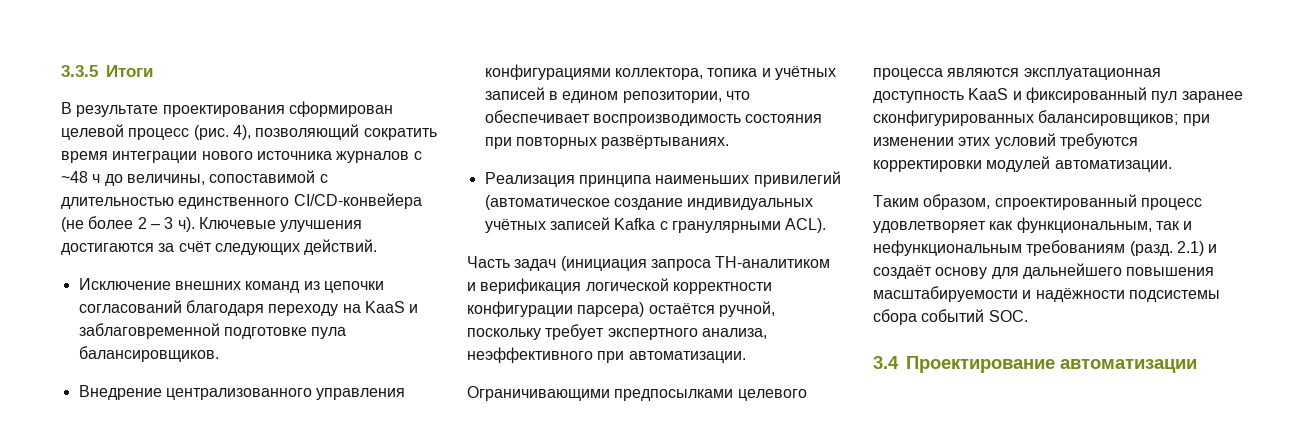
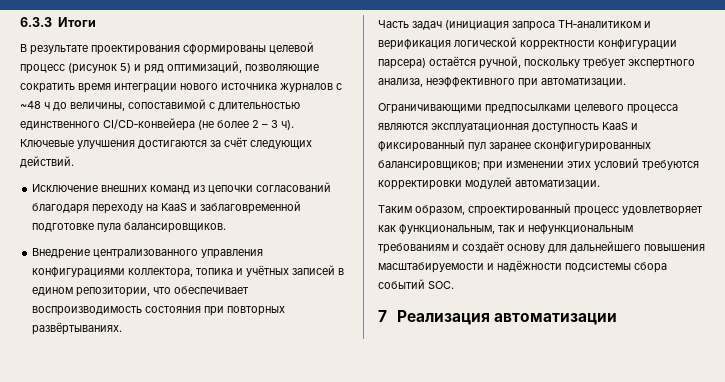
[61,65,98,77] 3.3.5 -> [20,17,52,27] 6.3.3
[288,101,393,117] сформирован -> [183,44,266,55] сформированы
[193,124,360,140] (рис. 4), позволяющий -> [68,61,319,74] (рисунок 5) и ряд оптимизаций, позволяющие
[484,171,841,187] [484,195,814,210] [484,217,827,233] // Реализация принципа наименьших привилегий (автоматическое создание индивидуальных учётных записей Kafka с гранулярными ACL). -> (123, 328) none
[1129,241,1204,256] (разд. 2.1) -> (449, 248) none
[873,356,1055,373] 3.4 Проектирование -> [378,310,491,325] 7 Реализация

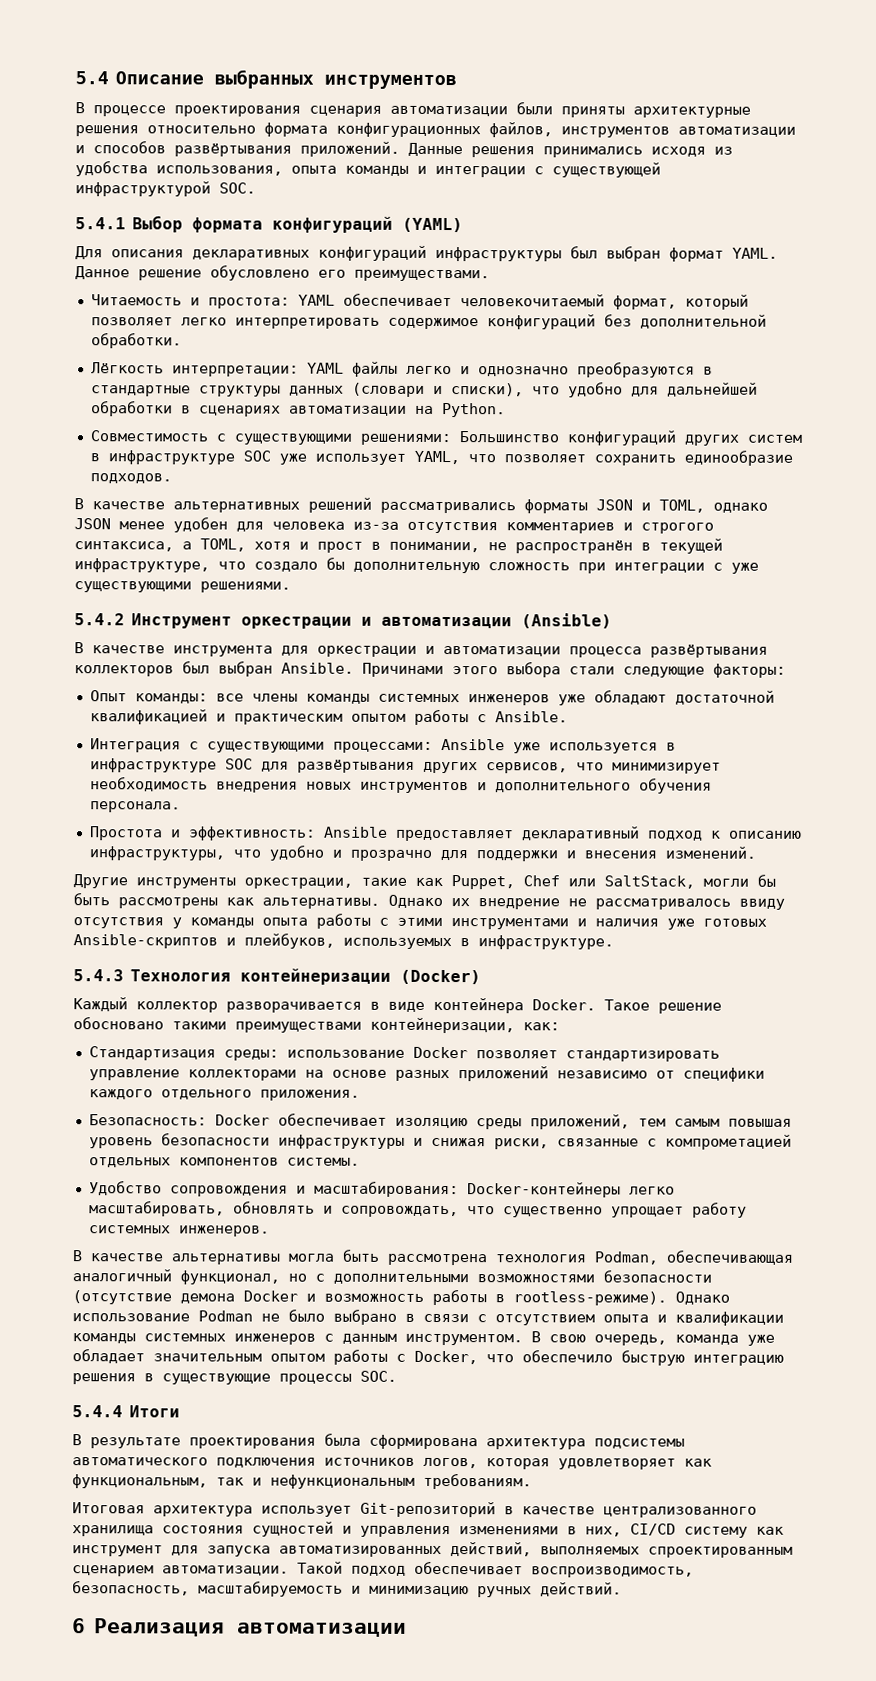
[20,17,96,27] [20,42,314,55] [20,61,319,74] [20,83,342,93] [20,99,300,111] [20,118,294,131] [20,137,312,149] [20,156,74,168] [32,182,332,194] [32,201,302,214] [32,222,227,233] [32,248,264,259] [32,265,345,278] [32,286,250,297] [32,306,286,316] [32,322,123,335] [378,20,651,31] [378,37,677,50] [378,56,695,69] [378,77,626,88] [378,103,678,114] [378,122,638,132] [378,139,651,152] [378,158,699,171] [378,177,600,190] [378,203,619,216] 6.3.3 Итоги // В результате проектирования сформированы целевой процесс (рисунок 5) и ряд оптимизаций, позволяющие сократить время интеграции нового источника журналов с ~48 ч до величины, сопоставимой с длительностью единственного CI/CD‑конвейера (не более 2 – 3 ч). Ключевые улучшения достигаются за счёт следующих действий. // Исключение внешних команд из цепочки согласований благодаря переходу на KaaS и заблаговременной подготовке пула балансировщиков. // Внедрение централизованного управления конфигурациями коллектора, топика и учётных записей в едином репозитории, что обеспечивает воспроизводимость состояния при повторных развёртываниях. // Часть задач (инициация запроса TH‑аналитиком и верификация логической корректности конфигурации парсера) остаётся ручной, поскольку требует экспертного анализа, неэффективного при автоматизации. // Ограничивающими предпосылками целевого процесса являются эксплуатационная доступность KaaS и фиксированный пул заранее сконфигурированных балансировщиков; при изменении этих условий требуются корректировки модулей автоматизации. // Таким образом, спроектированный процесс -> [75,69,458,90] [75,102,751,118] [75,122,796,138] [75,141,733,158] [75,161,661,178] [75,181,256,197] [75,215,464,233] [75,245,778,262] [75,265,490,282] [90,293,749,310] [90,314,767,330] [90,333,182,349] [90,361,713,378] [90,382,758,398] [90,401,506,418] [89,430,802,446] [89,450,793,466] [89,473,172,484] [74,497,768,514] [74,517,714,534] [74,538,723,554] [74,557,759,574] [74,581,291,593] [74,613,613,629] [74,642,768,658] [74,661,786,678] [89,690,775,706] [89,709,568,726] [89,738,676,754] [89,758,721,774] [89,777,712,794] [89,801,181,813] [88,826,802,842] [88,845,756,862] [73,874,776,890] [73,893,785,910] [73,913,767,930] [73,933,614,950] [73,968,482,985] [73,997,722,1014] [73,1017,560,1034] [88,1046,720,1062] [88,1066,765,1082] [88,1089,360,1101] [88,1113,792,1130] [88,1133,792,1150] [88,1157,360,1168] [88,1181,675,1198] [88,1201,747,1218] [88,1225,270,1237] [72,1249,793,1266] [72,1269,712,1285] [72,1289,730,1306] [72,1309,784,1326] [72,1331,775,1346] [72,1349,784,1366] [72,1370,397,1385] [72,1405,181,1418] [72,1433,685,1450] [72,1457,550,1470] 5.4 Описание выбранных инструментов // В процессе проектирования сценария автоматизации были приняты архитектурные решения относительно формата конфигурационных файлов, инструментов автоматизации и способов развёртывания приложений. Данные решения принимались исходя из удобства использования, опыта команды и интеграции с существующей инфраструктурой SOC. // 5.4.1 Выбор формата конфигураций (YAML) // Для описания декларативных конфигураций инфраструктуры был выбран формат YAML. Данное решение обусловлено его преимуществами. // Читаемость и простота: YAML обеспечивает человекочитаемый формат, который позволяет легко интерпретировать содержимое конфигураций без дополнительной обработки. // Лёгкость интерпретации: YAML файлы легко и однозначно преобразуются в стандартные структуры данных (словари и списки), что удобно для дальнейшей обработки в сценариях автоматизации на Python. // Совместимость с существующими решениями: Большинство конфигураций других систем в инфраструктуре SOC уже использует YAML, что позволяет сохранить единообразие подходов. // В качестве альтернативных решений рассматривались форматы JSON и TOML, однако JSON менее удобен для человека из-за отсутствия комментариев и строгого синтаксиса, а TOML, хотя и прост в понимании, не распространён в текущей инфраструктуре, что создало бы дополнительную сложность при интеграции с уже существующими решениями. // 5.4.2 Инструмент оркестрации и автоматизации (Ansible) // В качестве инструмента для оркестрации и автоматизации процесса развёртывания коллекторов был выбран Ansible. Причинами этого выбора стали следующие факторы: // Опыт команды: все члены команды системных инженеров уже обладают достаточной квалификацией и практическим опытом работы с Ansible. // Интеграция с существующими процессами: Ansible уже используется в инфраструктуре SOC для развёртывания других сервисов, что минимизирует необходимость внедрения новых инструментов и дополнительного обучения персонала. // Простота и эффективность: Ansible предоставляет декларативный подход к описанию инфраструктуры, что удобно и прозрачно для поддержки и внесения изменений. // Другие инструменты оркестрации, такие как Puppet, Chef или SaltStack, могли бы быть рассмотрены как альтернативы. Однако их внедрение не рассматривалось ввиду отсутствия у команды опыта работы с этими инструментами и наличия уже готовых Ansible-скриптов и плейбуков, используемых в инфраструктуре. // 5.4.3 Технология контейнеризации (Docker) // Каждый коллектор разворачивается в виде контейнера Docker. Такое решение обосновано такими преимуществами контейнеризации, как: // Стандартизация среды: использование Docker позволяет стандартизировать управление коллекторами на основе разных приложений независимо от специфики каждого отдельного приложения. // Безопасность: Docker обеспечивает изоляцию среды приложений, тем самым повышая уровень безопасности инфраструктуры и снижая риски, связанные с компрометацией отдельных компонентов системы. // Удобство сопровождения и масштабирования: Docker-контейнеры легко масштабировать, обновлять и сопровождать, что существенно упрощает работу системных инженеров. // В качестве альтернативы могла быть рассмотрена технология Podman, обеспечивающая аналогичный функционал, но с дополнительными возможностями безопасности (отсутствие демона Docker и возможность работы в rootless-режиме). Однако использование Podman не было выбрано в связи с отсутствием опыта и квалификации команды системных инженеров с данным инструментом. В свою очередь, команда уже обладает значительным опытом работы с Docker, что обеспечило быструю интеграцию решения в существующие процессы SOC. // 5.4.4 Итоги // В результате проектирования была сформирована архитектура подсистемы автоматического подключения источников логов, которая
[378,241,705,254] [378,260,667,273] [378,279,454,289] [378,310,387,322] требованиям и создаёт основу для дальнейшего повышения масштабируемости и надёжности подсистемы сбора событий SOC. // 7 -> [423,1473,532,1490] [72,1501,757,1518] [72,1521,784,1538] [72,1542,793,1558] [72,1561,694,1578] [72,1581,622,1598] [72,1618,86,1634] требованиям. // Итоговая архитектура использует Git-репозиторий в качестве централизованного хранилища состояния сущностей и управления изменениями в них, CI/CD систему как инструмент для запуска автоматизированных действий, выполняемых спроектированным сценарием автоматизации. Такой подход обеспечивает воспроизводимость, безопасность, масштабируемость и минимизацию ручных действий. // 6

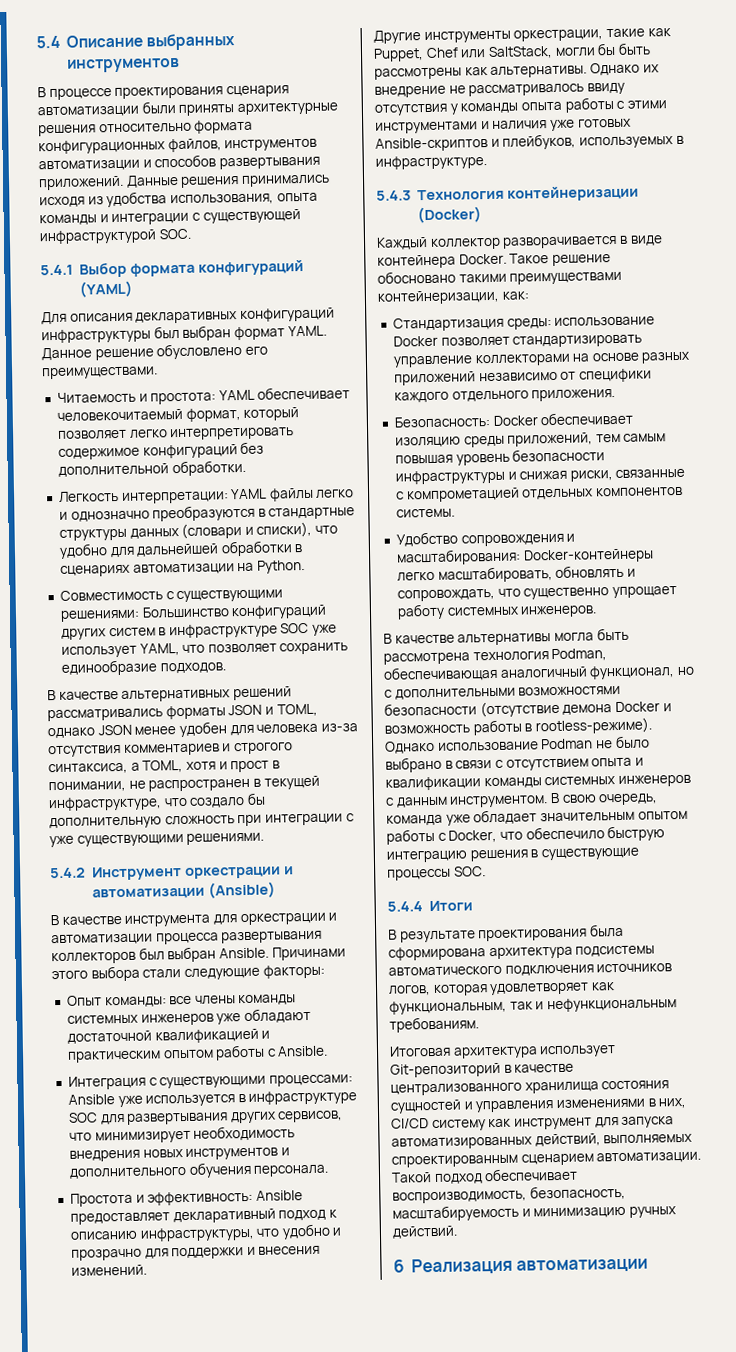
[174,143,292,157] развёртывания -> [218,156,320,170] развертывания
[90,362,164,374] Лёгкость -> [58,490,119,503] Легкость
[515,540,633,554] распространён -> [148,778,251,792] распространен
[650,644,768,658] развёртывания -> [221,930,323,944] развертывания
[296,759,415,773] развёртывания -> [127,1112,229,1125] развертывания

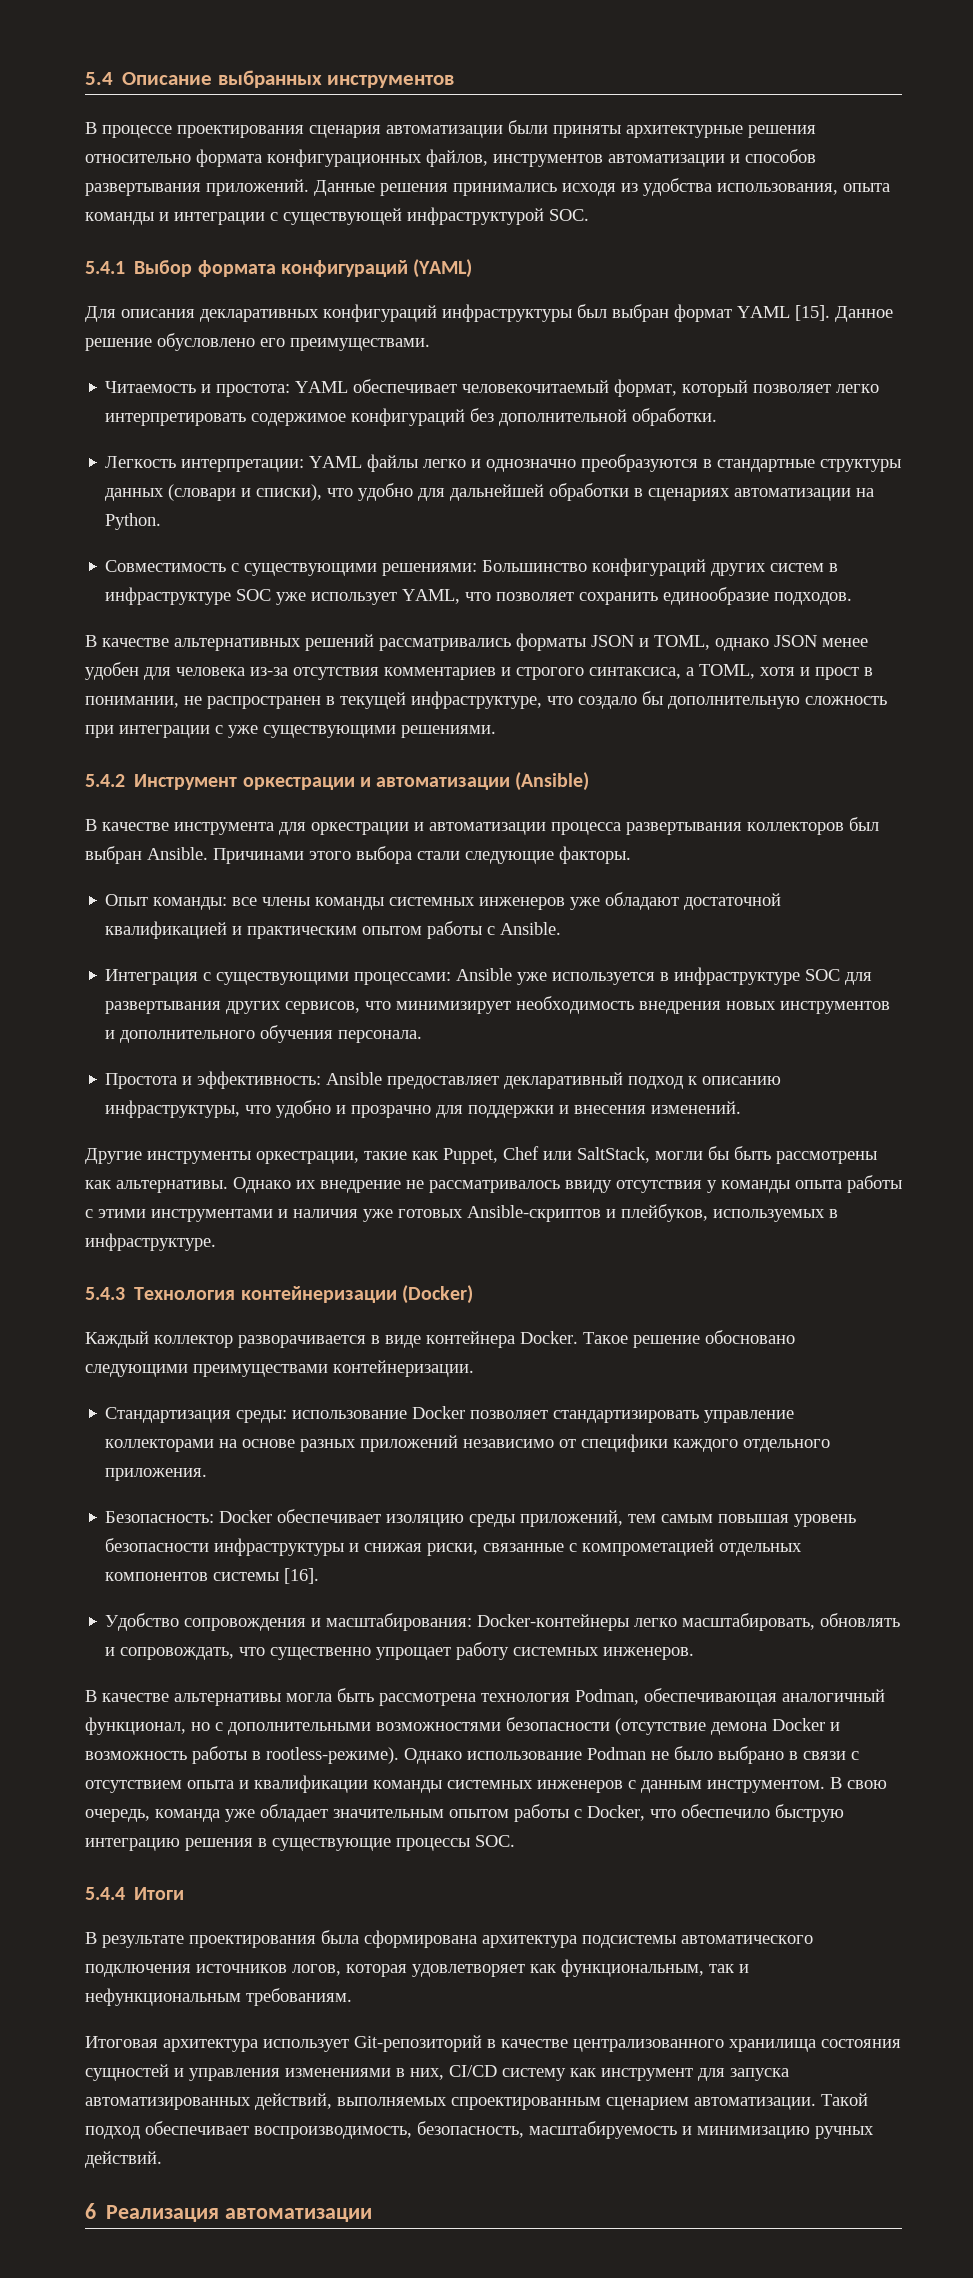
[287,325,327,337] YAML. -> [737,305,830,321] YAML [15].
[262,964,325,979] факторы: -> [559,846,631,864] факторы.
[458,271,623,285] [377,289,529,305] такими преимуществами контейнеризации, как: -> [85,1360,474,1377] следующими преимуществами контейнеризации.
[395,508,455,518] системы. -> [213,1568,320,1584] системы [16].

